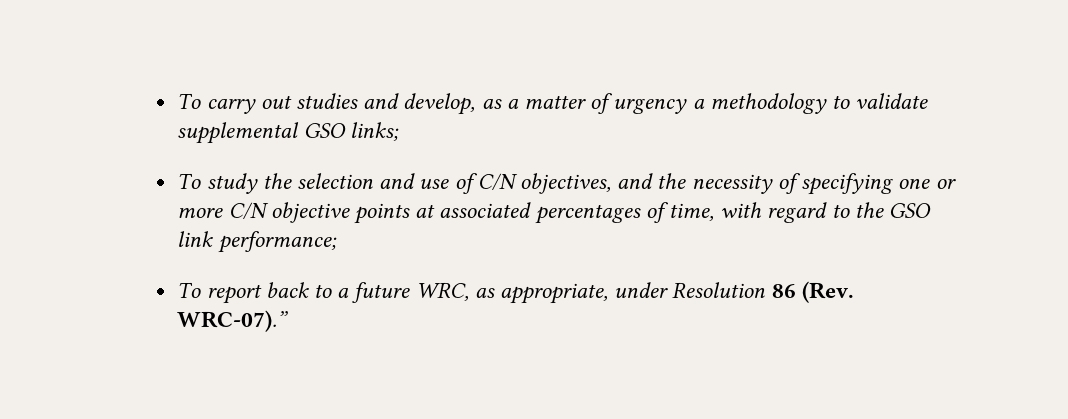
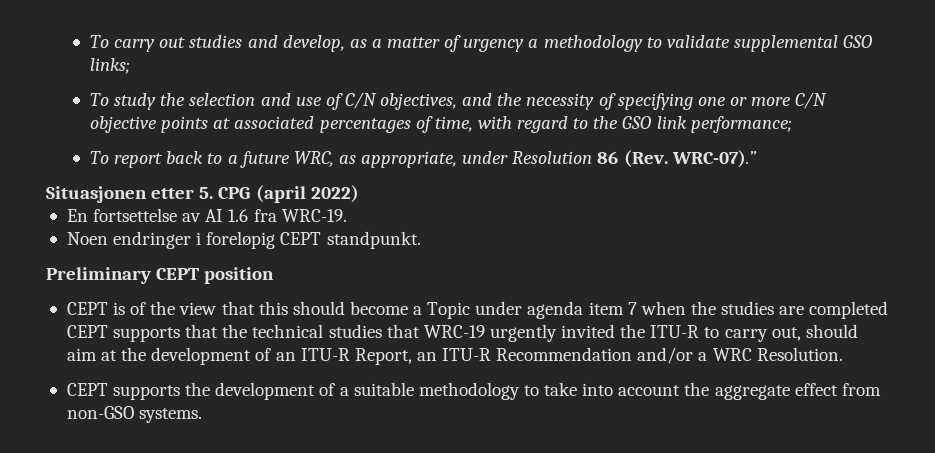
(289, 321) none -> [46,185,359,203] [66,208,347,222] [66,231,421,249] [46,267,275,284] [66,301,889,319] [66,324,858,342] [66,347,843,365] [66,382,881,400] [66,406,203,423] // Situasjonen etter 5. CPG (april 2022) // En fortsettelse av AI 1.6 fra WRC-19. // Noen endringer i foreløpig CEPT standpunkt. // Preliminary CEPT position // CEPT is of the view that this should become a Topic under agenda item 7 when the studies are completed CEPT supports that the technical studies that WRC-19 urgently invited the ITU-R to carry out, should aim at the development of an ITU-R Report, an ITU-R Recommendation and/or a WRC Resolution. // CEPT supports the development of a suitable methodology to take into account the aggregate effect from non-GSO systems.

